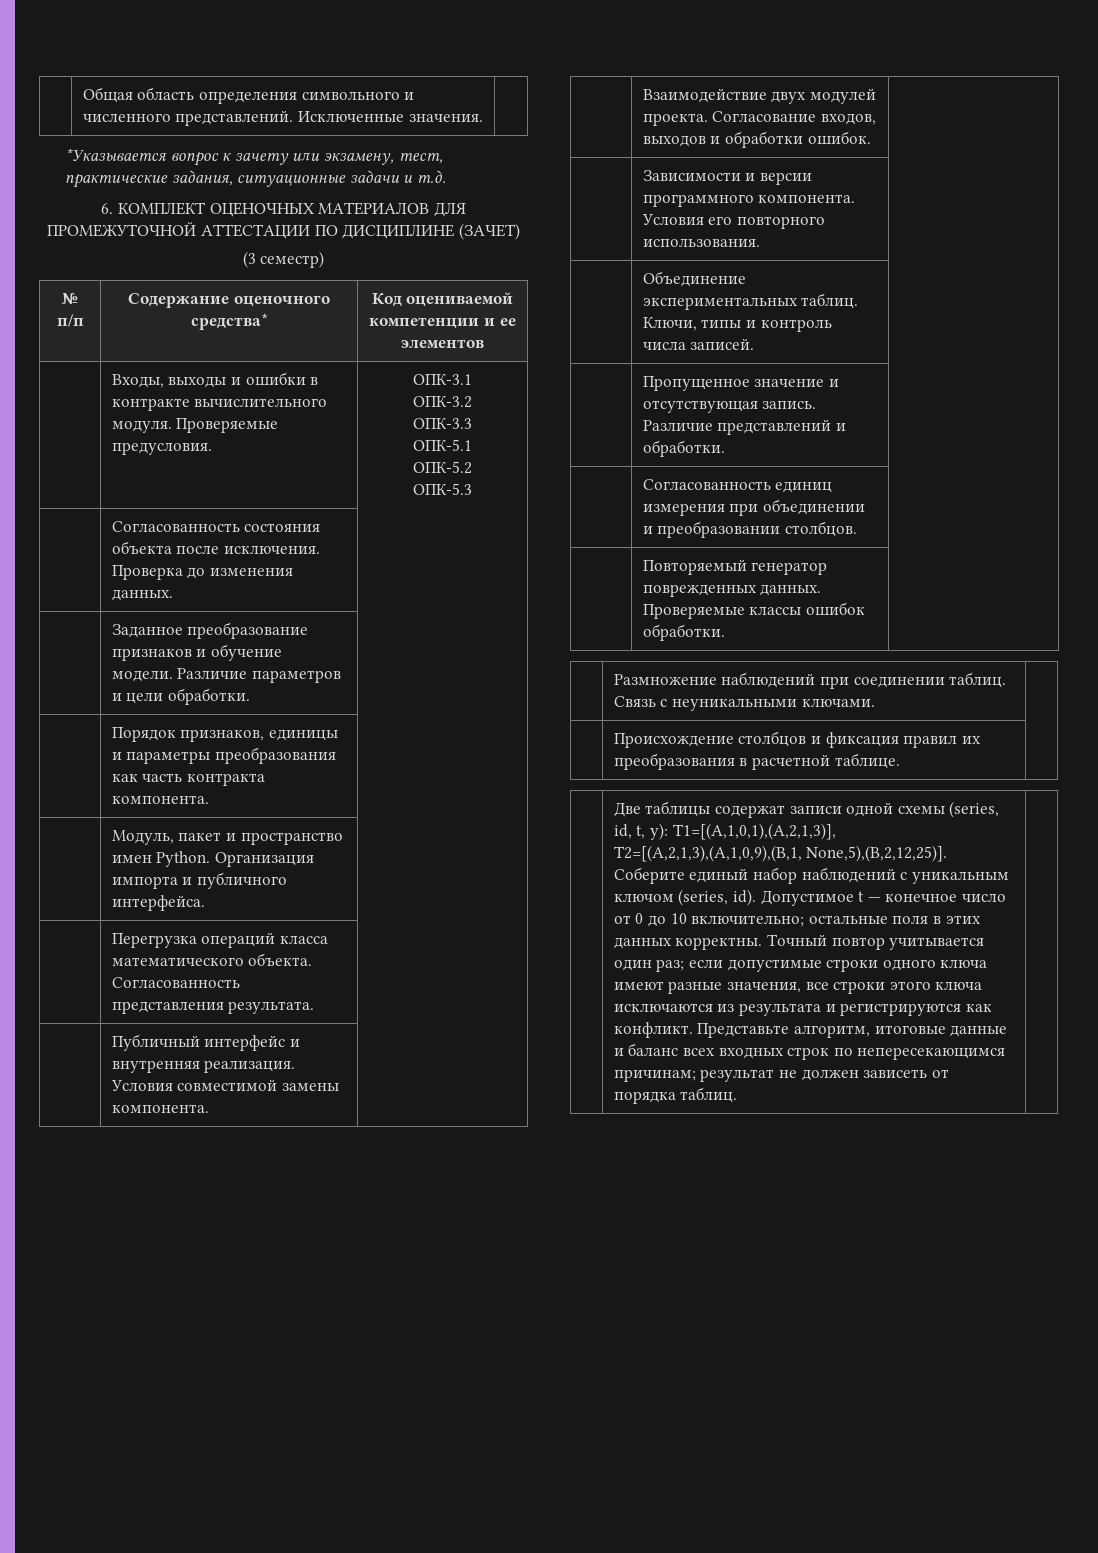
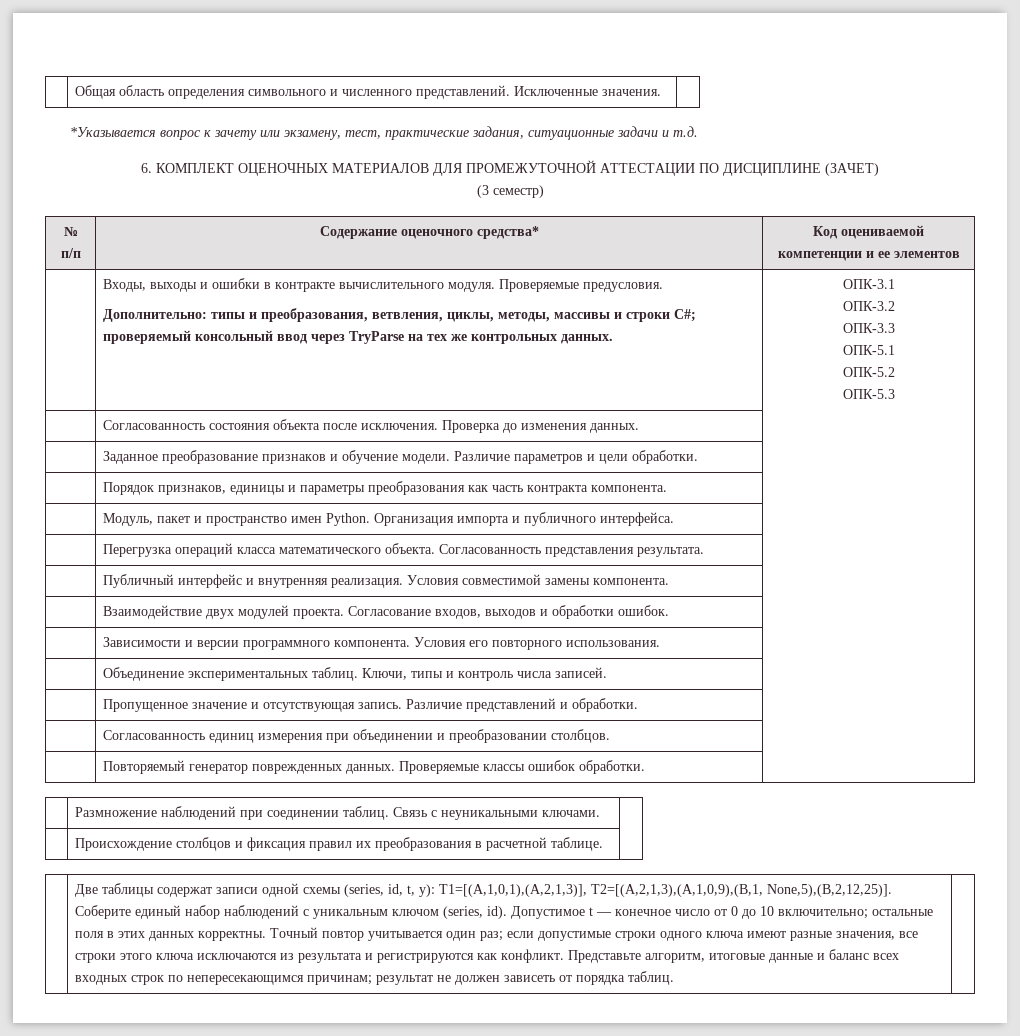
(212, 448) none -> [102,308,696,322] [102,330,613,344] // Дополнительно: типы и преобразования, ветвления, циклы, методы, массивы и строки C#; проверяемый консольный ввод через TryParse на тех же контрольных данных.

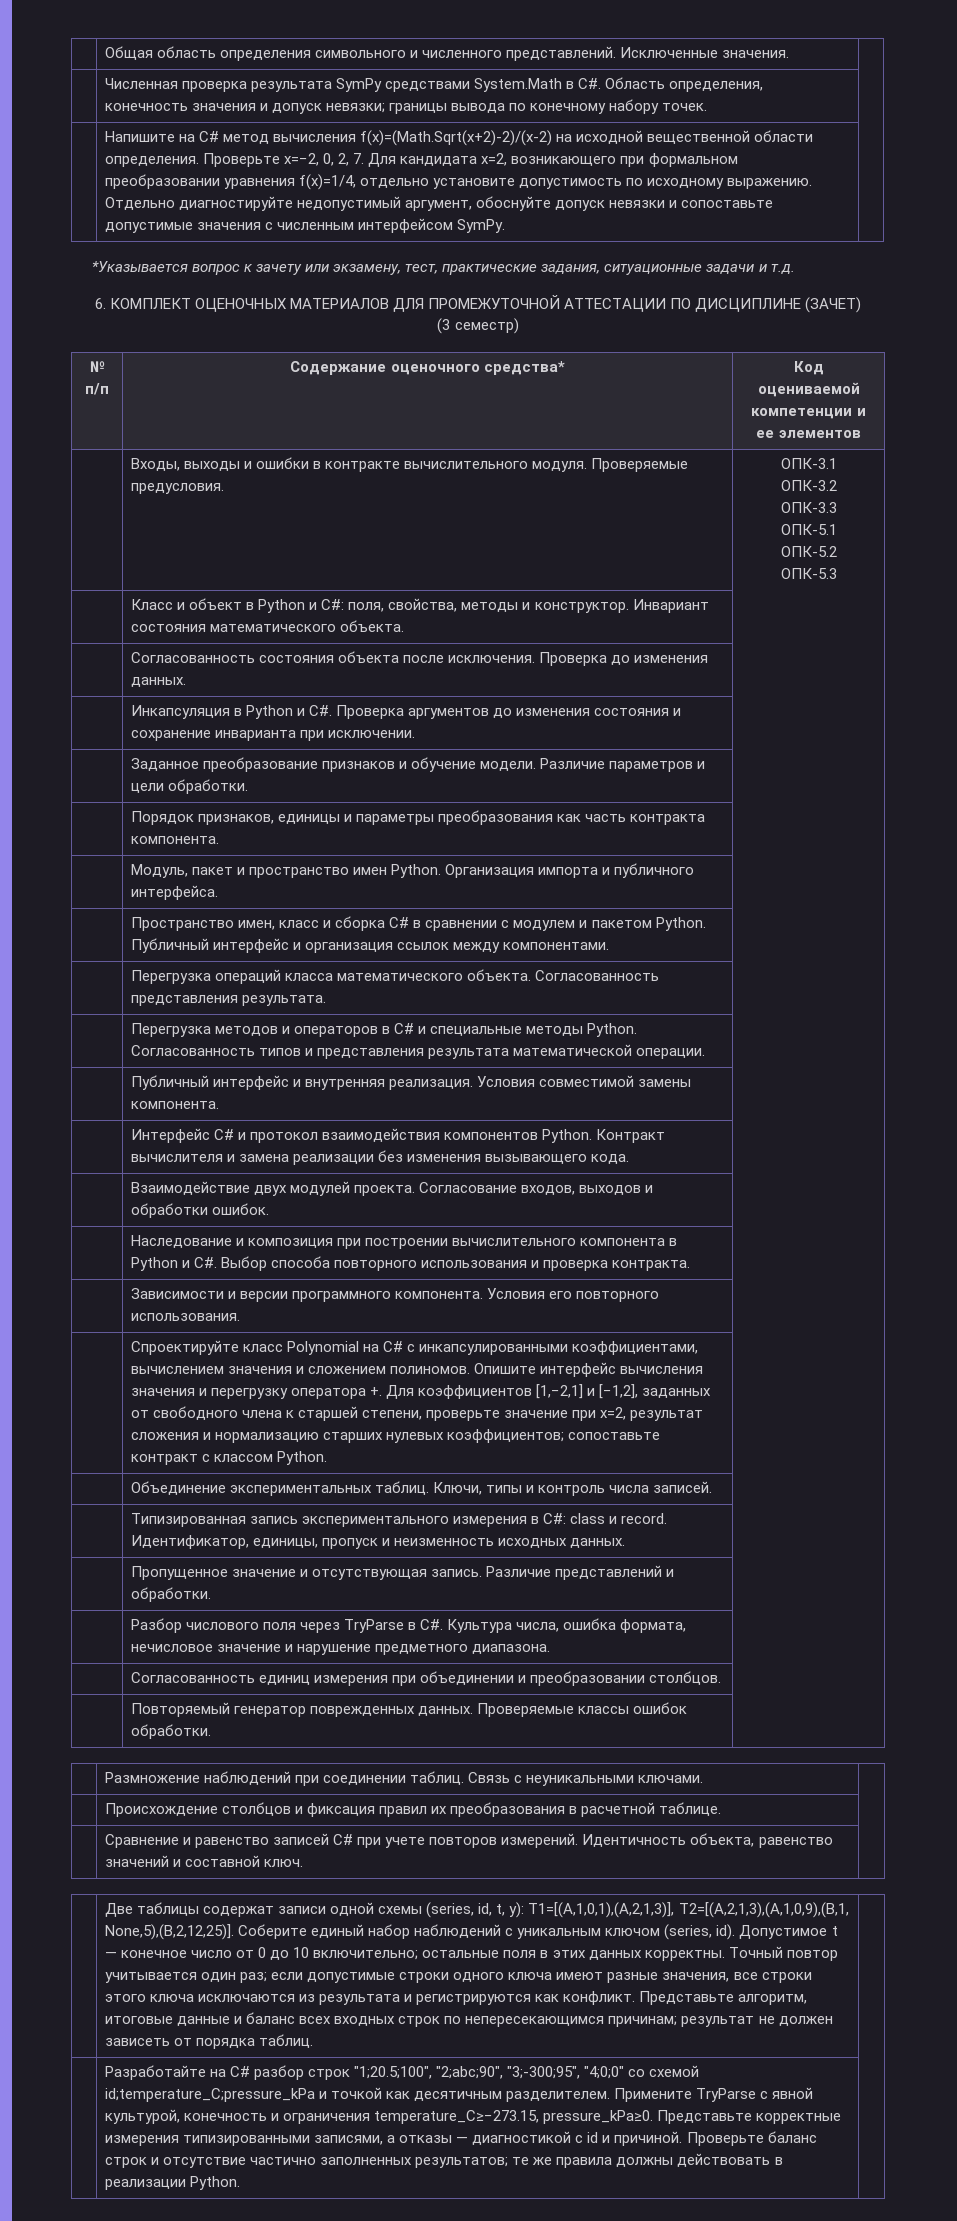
(661, 92) none -> [104,77,764,92] [104,99,708,114] [104,130,814,146] [104,153,738,167] [104,174,813,190] [104,196,774,211] [104,218,506,233] // | Численная проверка результата SymPy средствами System.Math в C#. Область определения, конечность значения и допуск невязки; границы вывода по конечному набору точек. | // | Напишите на C# метод вычисления f(x)=(Math.Sqrt(x+2)-2)/(x-2) на исходной вещественной области определения. Проверьте x=−2, 0, 2, 7. Для кандидата x=2, возникающего при формальном преобразовании уравнения f(x)=1/4, отдельно установите допустимость по исходному выражению. Отдельно диагностируйте недопустимый аргумент, обоснуйте допуск невязки и сопоставьте допустимые значения с численным интерфейсом SymPy. |
[102,308,696,322] [102,330,613,344] // Дополнительно: типы и преобразования, ветвления, циклы, методы, массивы и строки C#; проверяемый консольный ввод через TryParse на тех же контрольных данных. -> (224, 488) none
(895, 394) none -> [130,598,709,613] [130,620,405,632] // | Класс и объект в Python и C#: поля, свойства, методы и конструктор. Инвариант состояния математического объекта. |
(639, 428) none -> [130,705,682,719] [130,730,416,741] // | Инкапсуляция в Python и C#. Проверка аргументов до изменения состояния и сохранение инварианта при исключении. |
(674, 519) none -> [130,916,706,931] [130,938,610,953] // | Пространство имен, класс и сборка C# в сравнении с модулем и пакетом Python. Публичный интерфейс и организация ссылок между компонентами. |
(704, 552) none -> [130,1023,638,1037] [130,1044,706,1059] // | Перегрузка методов и операторов в C# и специальные методы Python. Согласованность типов и представления результата математической операции. |
(669, 581) none -> [130,1128,666,1143] [130,1150,630,1165] // | Интерфейс C# и протокол взаимодействия компонентов Python. Контракт вычислителя и замена реализации без изменения вызывающего кода. |
(669, 610) none -> [130,1235,678,1249] [130,1256,691,1271] // | Наследование и композиция при построении вычислительного компонента в Python и C#. Выбор способа повторного использования и проверка контракта. |
(660, 643) none -> [130,1340,699,1355] [130,1362,704,1377] [130,1384,712,1399] [130,1406,704,1421] [130,1429,661,1443] [130,1451,328,1465] // | Спроектируйте класс Polynomial на C# с инкапсулированными коэффициентами, вычислением значения и сложением полиномов. Опишите интерфейс вычисления значения и перегрузку оператора +. Для коэффициентов [1,−2,1] и [−1,2], заданных от свободного члена к старшей степени, проверьте значение при x=2, результат сложения и нормализацию старших нулевых коэффициентов; сопоставьте контракт с классом Python. |
(607, 672) none -> [130,1513,668,1527] [130,1535,626,1549] // | Типизированная запись экспериментального измерения в C#: class и record. Идентификатор, единицы, пропуск и неизменность исходных данных. |
(638, 705) none -> [130,1618,687,1633] [130,1644,551,1655] // | Разбор числового поля через TryParse в C#. Культура числа, ошибка формата, нечисловое значение и нарушение предметного диапазона. |
(603, 844) none -> [104,1833,833,1848] [104,1855,304,1867] // | Сравнение и равенство записей C# при учете повторов измерений. Идентичность объекта, равенство значений и составной ключ. |
(674, 978) none -> [104,2065,700,2080] [104,2087,814,2102] [104,2109,842,2124] [104,2131,817,2146] [104,2153,783,2168] [104,2176,241,2190] // | Разработайте на C# разбор строк "1;20.5;100", "2;abc;90", "3;-300;95", "4;0;0" со схемой id;temperature_C;pressure_kPa и точкой как десятичным разделителем. Примените TryParse с явной культурой, конечность и ограничения temperature_C≥−273.15, pressure_kPa≥0. Представьте корректные измерения типизированными записями, а отказы — диагностикой с id и причиной. Проверьте баланс строк и отсутствие частично заполненных результатов; те же правила должны действовать в реализации Python. |

